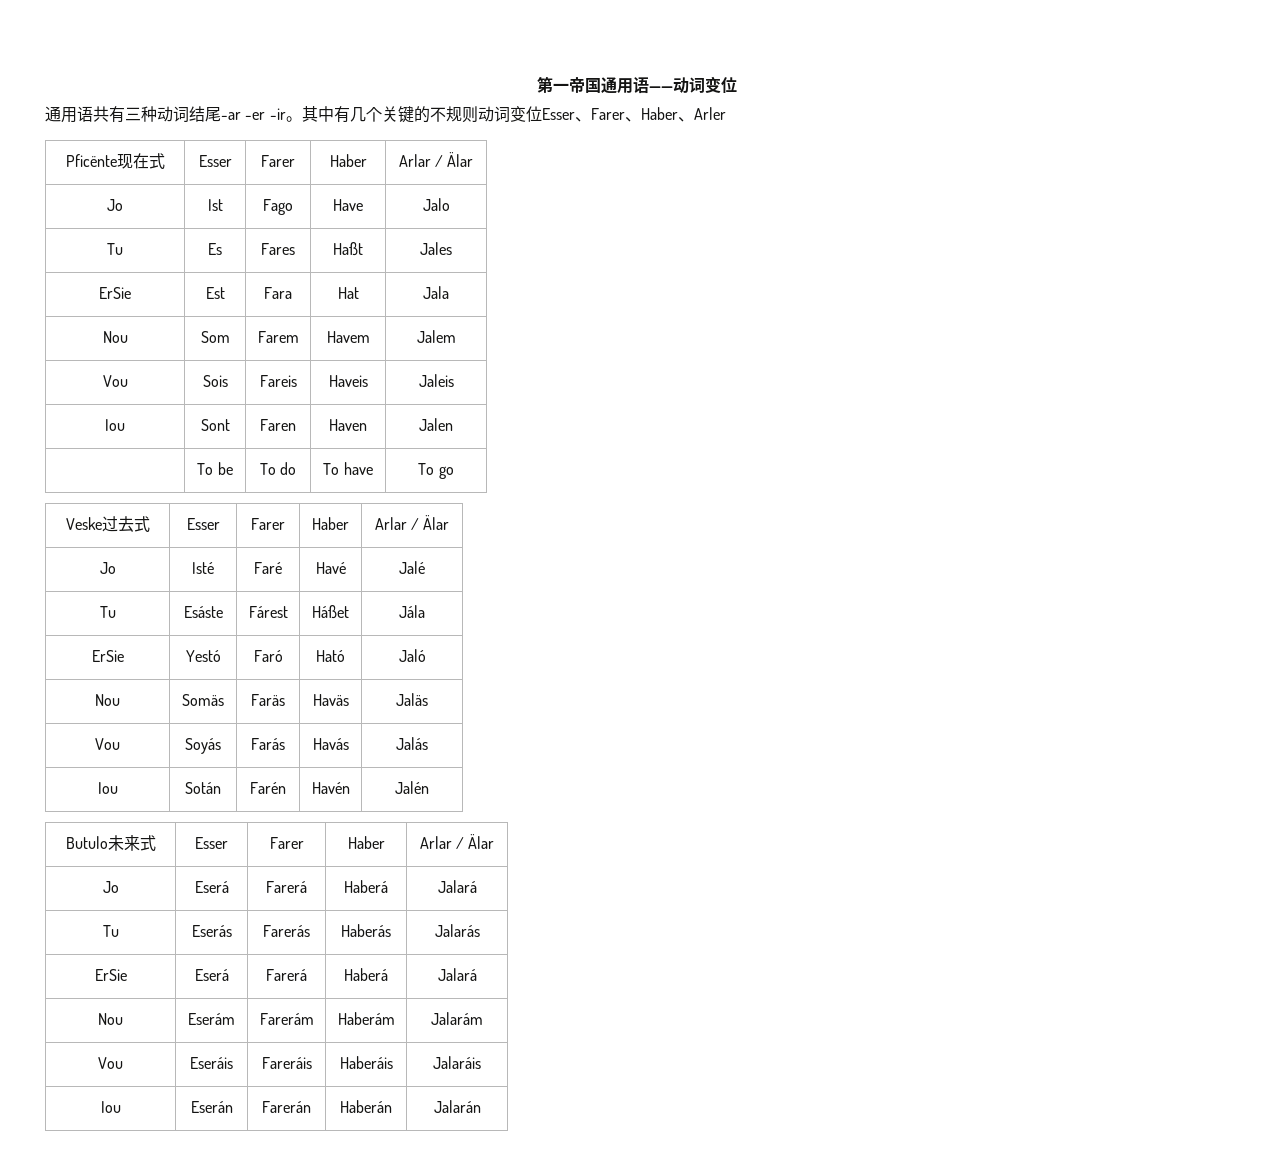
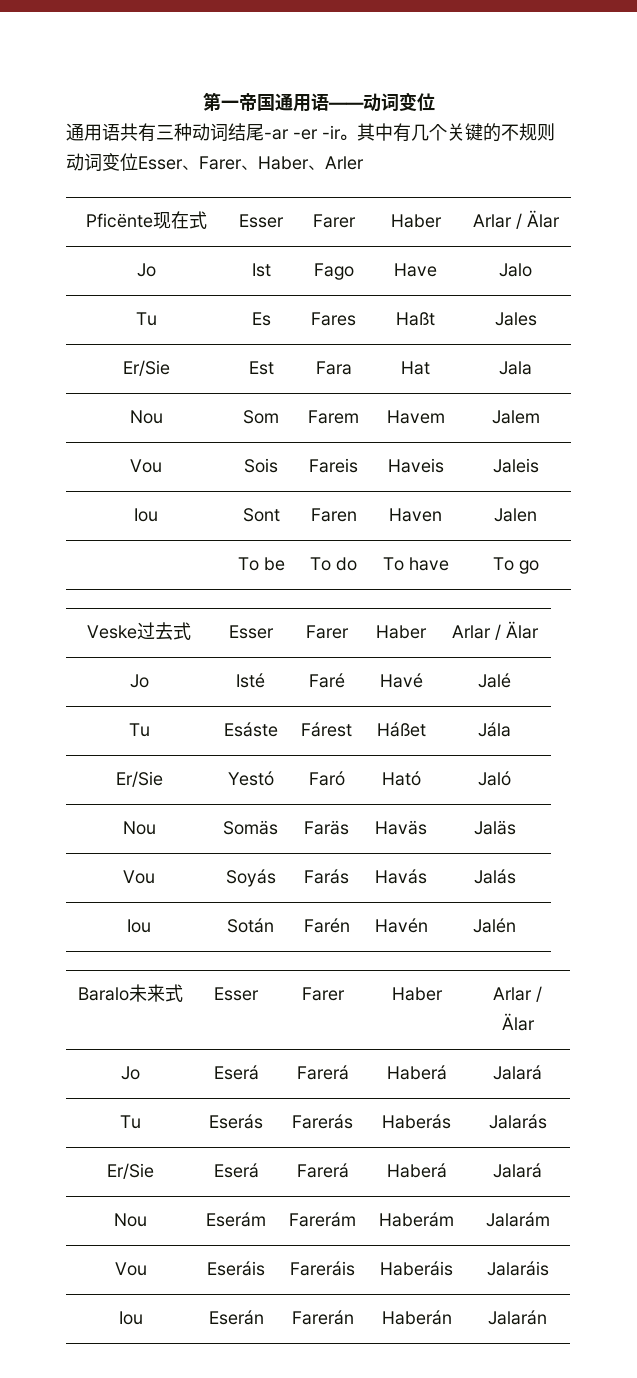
[99,287,131,299] ErSie -> [122,360,170,376] Er/Sie
[91,650,124,662] ErSie -> [115,771,163,787] Er/Sie
[65,836,108,849] Butulo -> [78,987,129,1001] Baralo
[94,969,127,981] ErSie -> [107,1163,154,1179] Er/Sie

